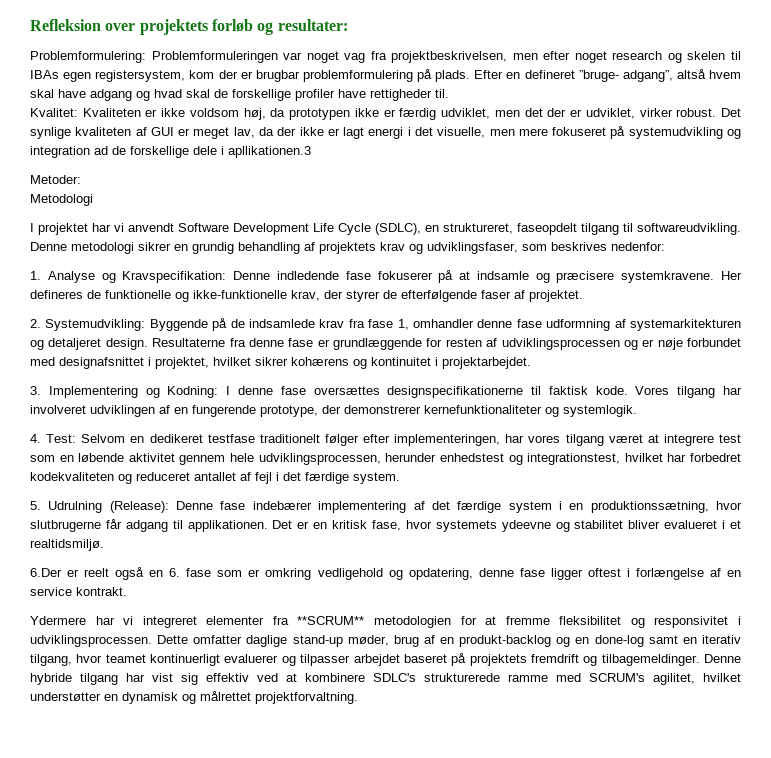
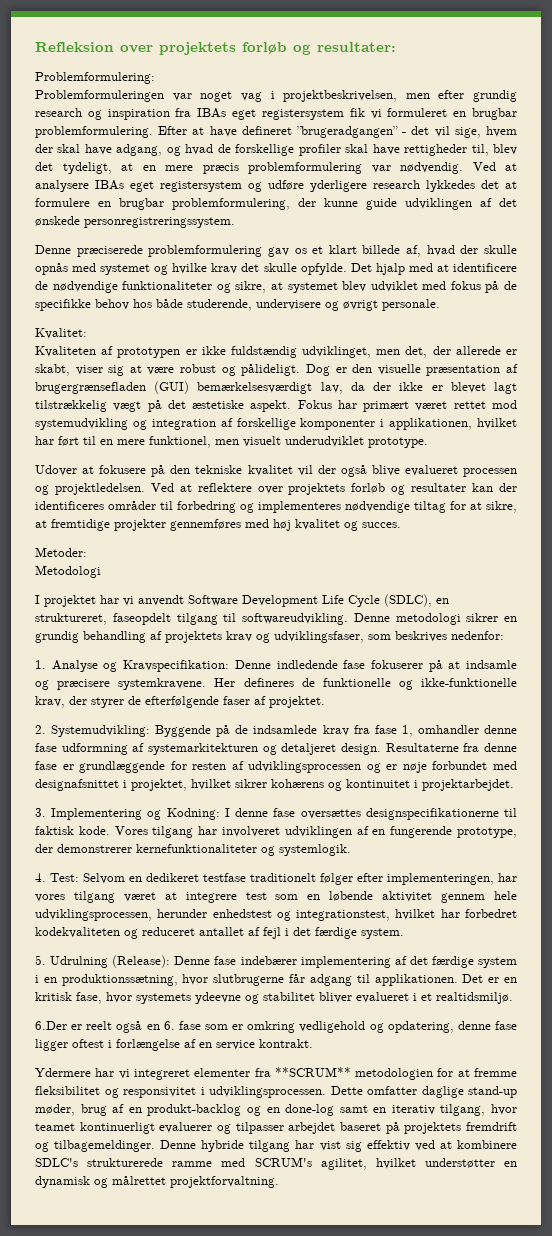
(146, 57) none -> (155, 78) //
[370,51,387,60] fra -> [270,91,275,99] i
[574,51,607,63] noget -> [473,90,517,102] grundig
[687,51,742,60] [30,69,741,82] [30,89,132,101] skelen til IBAs egen registersystem, kom der er brugbar problemformulering på plads. Efter en defineret ”bruge- adgang”, altså hvem skal have adgang -> [107,108,517,120] [35,126,517,138] [35,144,163,156] inspiration fra IBAs eget registersystem fik vi formuleret en brugbar problemformulering. Efter at have defineret ”brugeradgangen” - det vil sige, hvem der skal have adgang,
[186,89,210,98] skal -> (214, 149) none
(335, 95) none -> [345,144,369,153] skal
[435,89,449,98] [30,108,741,120] [30,127,230,139] til. // Kvalitet: Kvaliteten er ikke voldsom høj, da prototypen ikke er færdig udviklet, men det der er udviklet, virker robust. Det synlige kvaliteten af GUI er meget -> [471,144,517,156] [35,162,517,174] [35,180,517,192] [35,198,517,210] [35,216,235,228] [35,245,517,257] [35,263,517,275] [35,281,517,293] [35,299,440,311] [35,328,87,339] [35,346,517,358] [35,364,519,376] [35,381,313,394] til, blev det tydeligt, at en mere præcis problemformulering var nødvendig. Ved at analysere IBAs eget registersystem og udføre yderligere research lykkedes det at formulere en brugbar problemformulering, der kunne guide udviklingen af det ønskede personregistreringssystem. // Denne præciserede problemformulering gav os et klart billede af, hvad der skulle opnås med systemet og hvilke krav det skulle opfylde. Det hjalp med at identificere de nødvendige funktionaliteter og sikre, at systemet blev udviklet med fokus på de specifikke behov hos både studerende, undervisere og øvrigt personale. // Kvalitet: // Kvaliteten af prototypen er ikke fuldstændig udviklinget, men det, der allerede er skabt, viser sig at være robust og pålideligt. Dog er den visuelle præsentation af brugergrænsefladen (GUI) bemærkelsesværdigt
[343,126,741,139] [30,146,311,158] lagt energi i det visuelle, men mere fokuseret på systemudvikling og integration ad de forskellige dele i apllikationen.3 -> [450,382,517,394] [35,400,517,412] [35,418,517,430] [35,436,428,448] [35,465,517,477] [35,483,518,495] [35,501,517,513] [35,519,401,531] blevet lagt tilstrækkelig vægt på det æstetiske aspekt. Fokus har primært været rettet mod systemudvikling og integration af forskellige komponenter i applikationen, hvilket har ført til en mere funktionel, men visuelt underudviklet prototype. // Udover at fokusere på den tekniske kvalitet vil der også blive evalueret processen og projektledelsen. Ved at reflektere over projektets forløb og resultater kan der identificeres områder til forbedring og implementeres nødvendige tiltag for at sikre, at fremtidige projekter gennemføres med høj kvalitet og succes.

